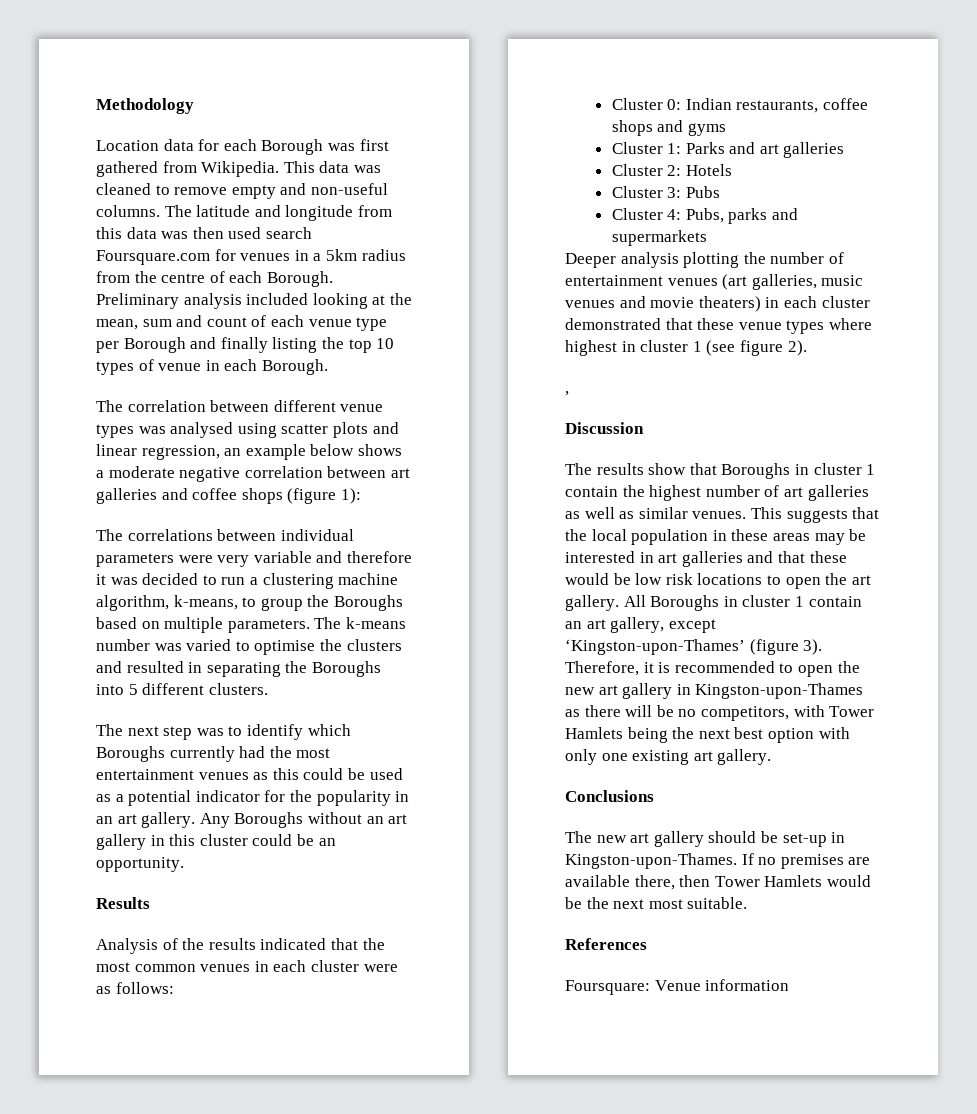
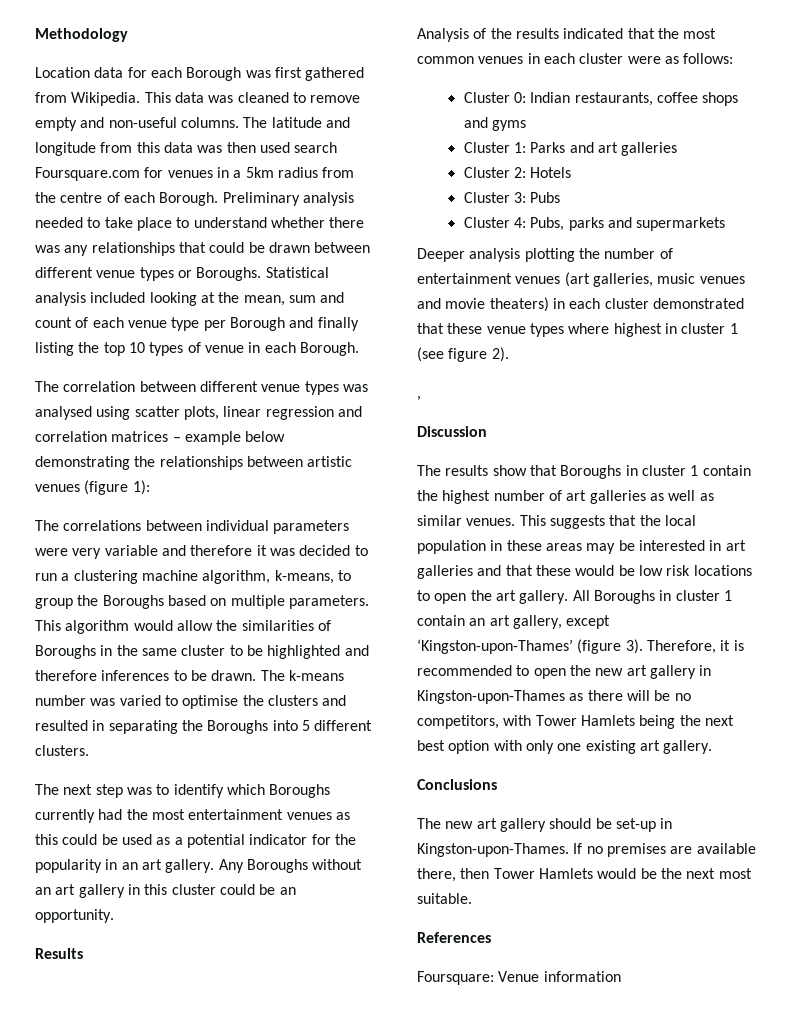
(242, 301) none -> [35,217,365,231] [35,242,371,256] [35,267,329,281] [35,292,86,306] needed to take place to understand whether there was any relationships that could be drawn between different venue types or Boroughs. Statistical analysis
[332,422,399,438] [96,444,402,460] [96,466,410,482] [96,488,283,504] plots and linear regression, an example below shows a moderate negative correlation between art galleries and coffee shops -> [183,406,362,420] [35,431,286,445] [35,456,353,470] [35,484,80,492] plots, linear regression and correlation matrices – example below demonstrating the relationships between artistic venues
(310, 626) none -> [35,620,331,634] [35,645,369,659] [35,670,257,681] This algorithm would allow the similarities of Boroughs in the same cluster to be highlighted and therefore inferences to be drawn.

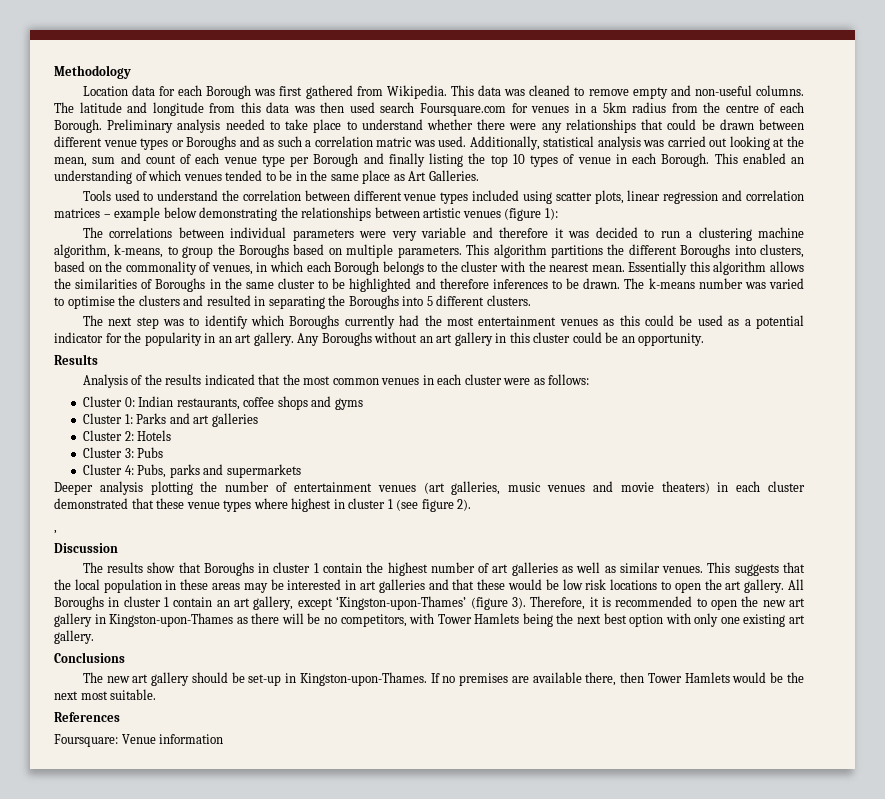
[35,245,60,253] was -> [509,123,537,130] were
[196,267,329,281] [35,292,146,306] Boroughs. Statistical analysis included -> [186,136,728,150] Boroughs and as such a correlation matric was used. Additionally, statistical analysis was carried out
[35,381,59,392] // The -> [714,153,804,164] [54,170,479,184] [82,190,240,201] This enabled an understanding of which venues tended to be in the same place as Art Galleries. // Tools used to understand the
[342,384,368,392] [35,406,92,420] was analysed -> [472,190,520,201] included
[133,620,213,631] would allow -> [550,244,804,258] [54,261,804,275] partitions the different Boroughs into clusters, based on the commonality of venues, in which each Borough belongs to the cluster with the nearest mean. Essentially this algorithm allows

